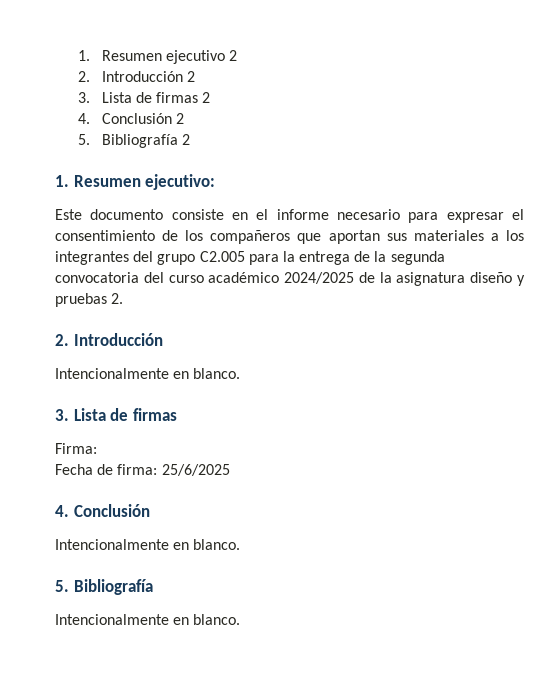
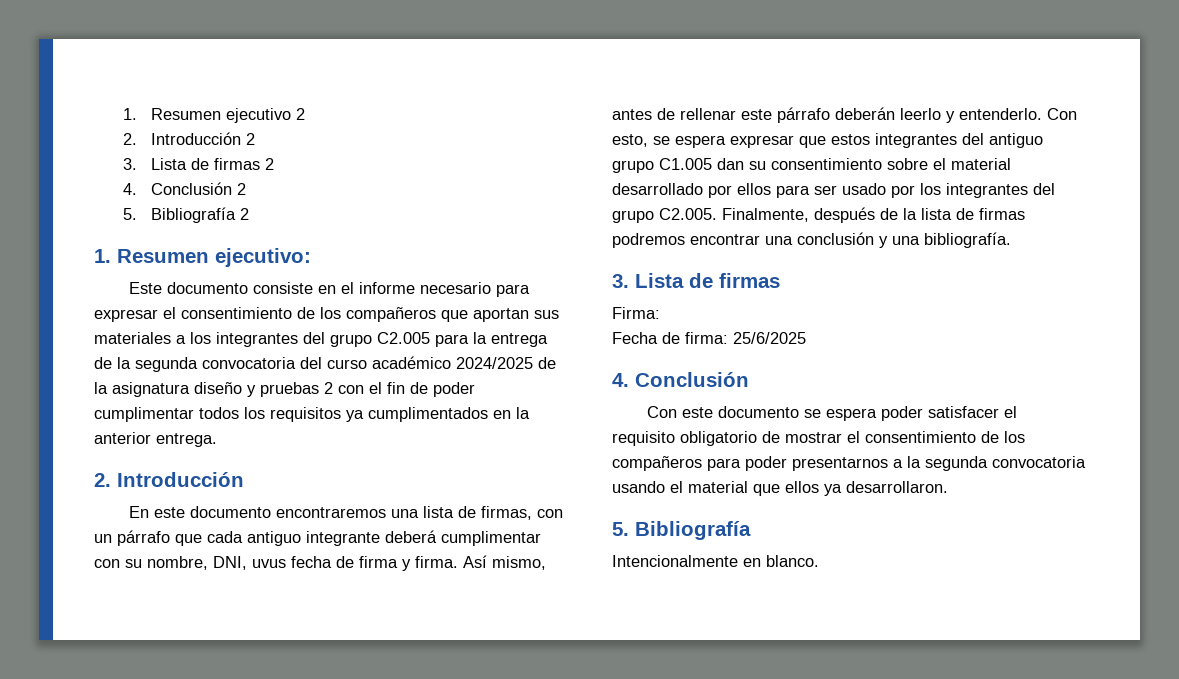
[111,293,124,304] [55,333,163,346] [55,368,241,379] 2. // 2. Introducción // Intencionalmente en blanco. -> [324,382,475,397] [94,407,530,422] [94,432,217,447] [94,472,244,487] [129,506,564,520] [94,530,541,546] [94,555,546,571] [612,107,1077,123] [612,133,1043,148] [612,158,1011,173] [612,183,1055,198] [612,207,1025,223] [612,232,1011,248] 2 con el fin de poder cumplimentar todos los requisitos ya cumplimentados en la anterior entrega. // 2. Introducción // En este documento encontraremos una lista de firmas, con un párrafo que cada antiguo integrante deberá cumplimentar con su nombre, DNI, uvus fecha de firma y firma. Así mismo, antes de rellenar este párrafo deberán leerlo y entenderlo. Con esto, se espera expresar que estos integrantes del antiguo grupo C1.005 dan su consentimiento sobre el material desarrollado por ellos para ser usado por los integrantes del grupo C2.005. Finalmente, después de la lista de firmas podremos encontrar una conclusión y una bibliografía.
[55,539,241,550] Intencionalmente en blanco. -> [647,406,1018,421] [612,431,1025,446] [612,456,1086,471] [612,481,948,496] Con este documento se espera poder satisfacer el requisito obligatorio de mostrar el consentimiento de los compañeros para poder presentarnos a la segunda convocatoria usando el material que ellos ya desarrollaron.

